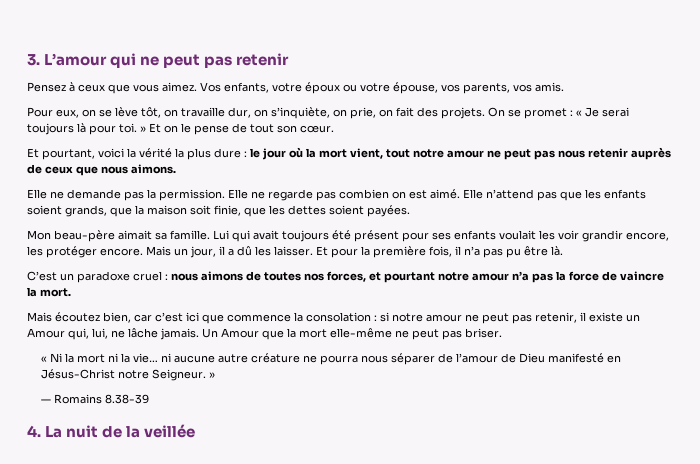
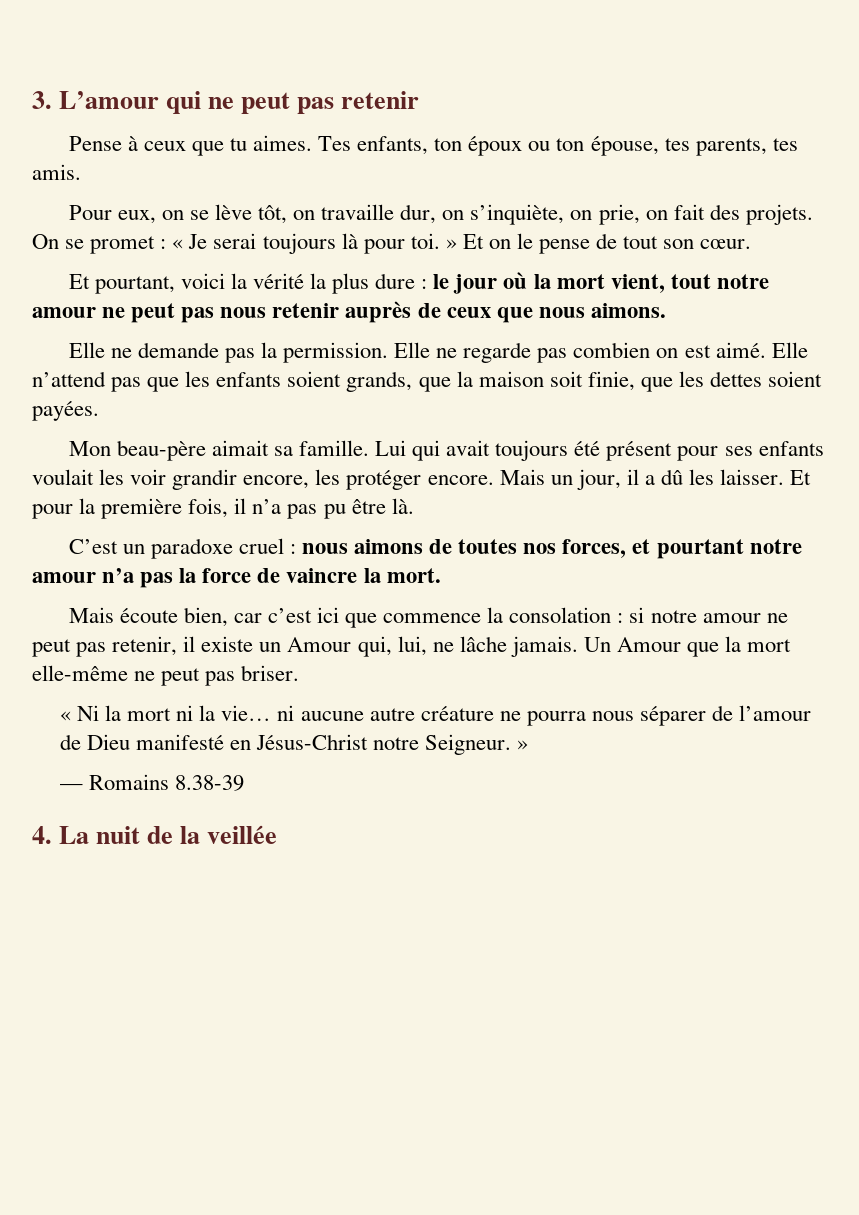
[27,82,66,92] Pensez -> [68,136,122,151] Pense
[133,82,532,94] vous aimez. Vos enfants, votre époux ou votre épouse, vos parents, vos -> [229,135,798,156] tu aimes. Tes enfants, ton époux ou ton épouse, tes parents, tes
[55,312,100,322] écoutez -> [119,608,178,623] écoute

